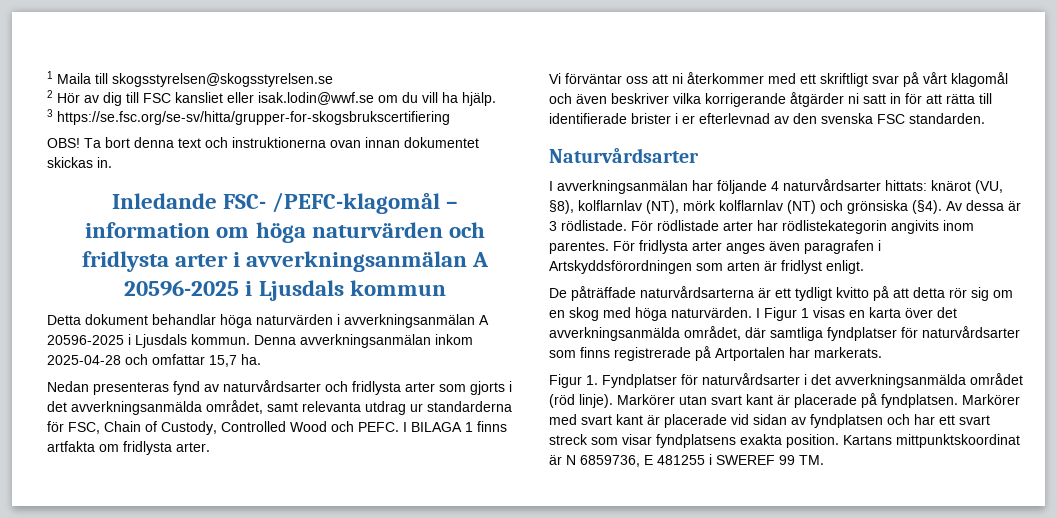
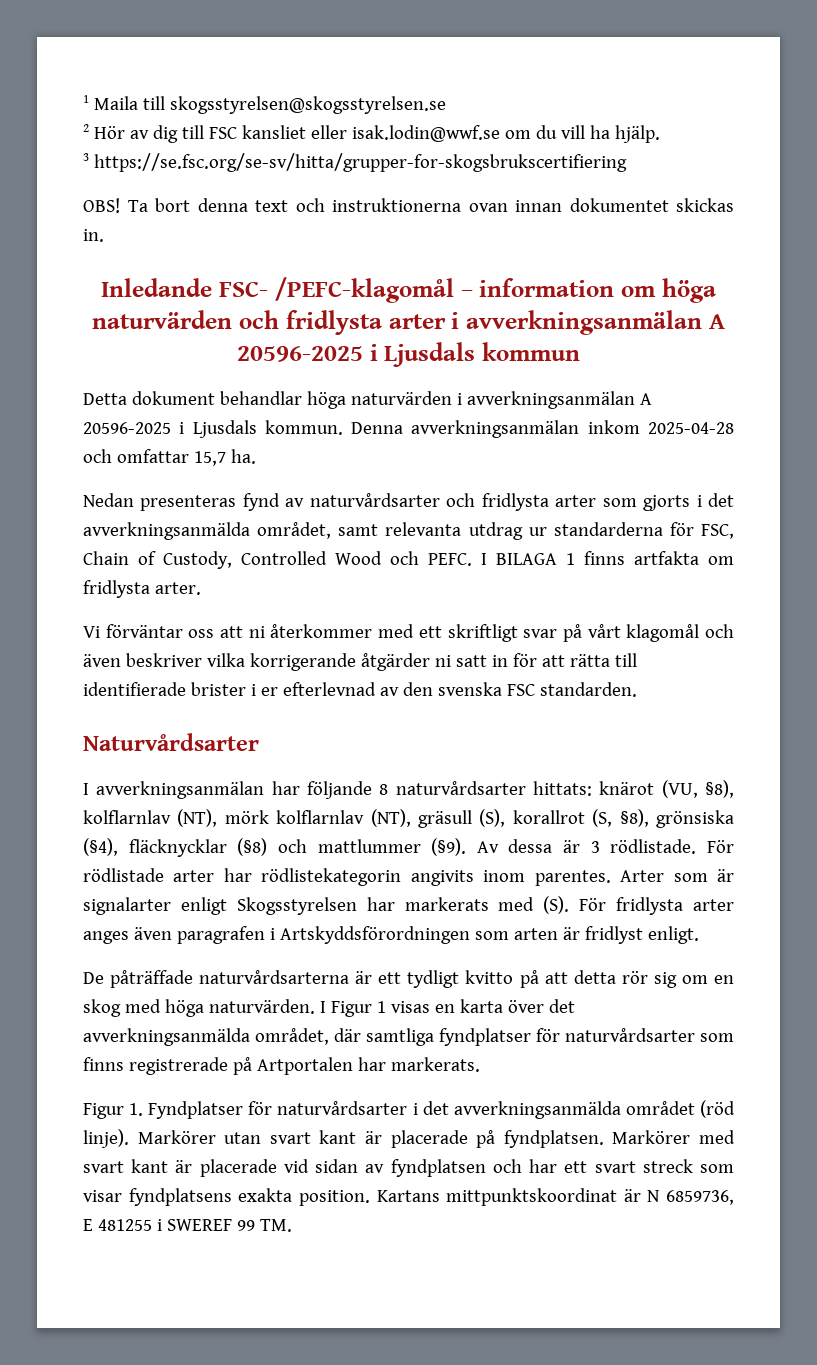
[771,181,779,191] 4 -> [379,784,389,795] 8
[787,200,942,214] (NT) och grönsiska (§4). -> [370,809,734,828] [83,838,467,857] (NT), gräsull (S), korallrot (S, §8), grönsiska (§4), fläcknycklar (§8) och mattlummer (§9).
(609, 247) none -> [620,869,735,882] [83,896,570,915] Arter som är signalarter enligt Skogsstyrelsen har markerats med (S).

